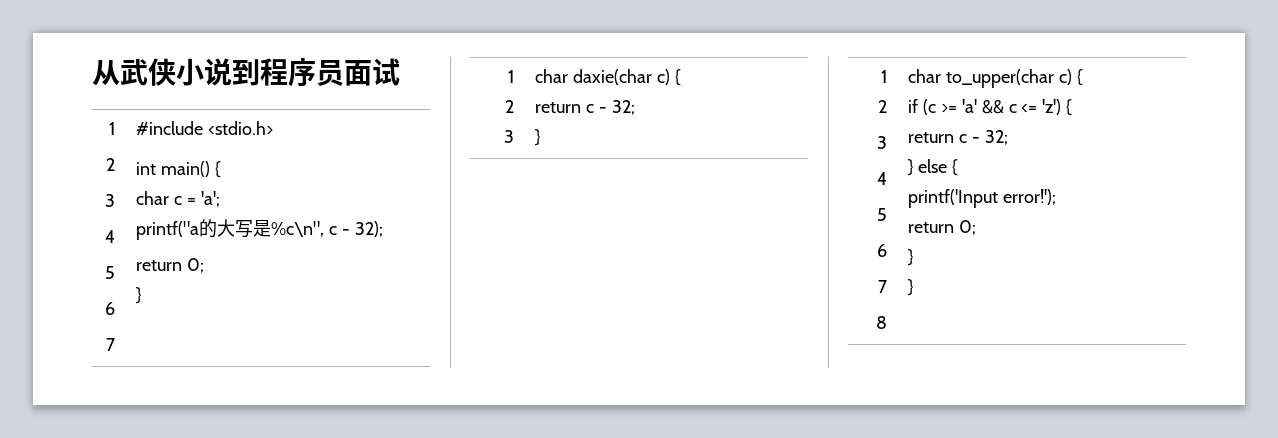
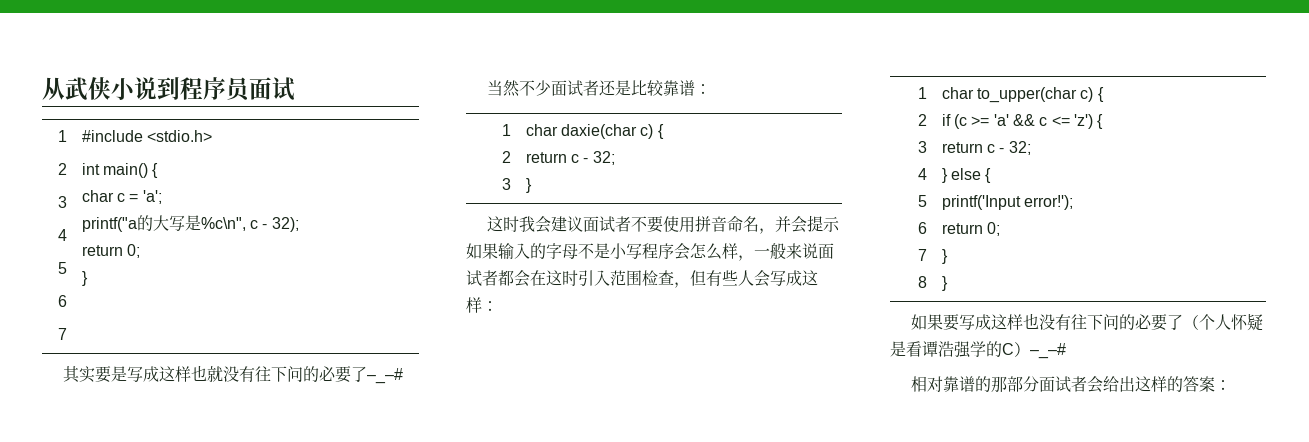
(143, 295) none -> [62,365,403,384] [486,80,711,97] // 其实要是写成这样也就没有往下问的必要了–_–# // 当然不少面试者还是比较靠谱：
(542, 137) none -> [486,215,840,234] [466,243,834,261] [466,270,818,288] [466,297,498,313] // 这时我会建议面试者不要使用拼音命名，并会提示如果输入的字母不是小写程序会怎么样，一般来说面试者都会在这时引入范围检查，但有些人会写成这样：
(915, 287) none -> [910,313,1263,331] [890,341,1066,359] [910,376,1231,393] // 如果要写成这样也没有往下问的必要了（个人怀疑是看谭浩强学的C）–_–# // 相对靠谱的那部分面试者会给出这样的答案：

